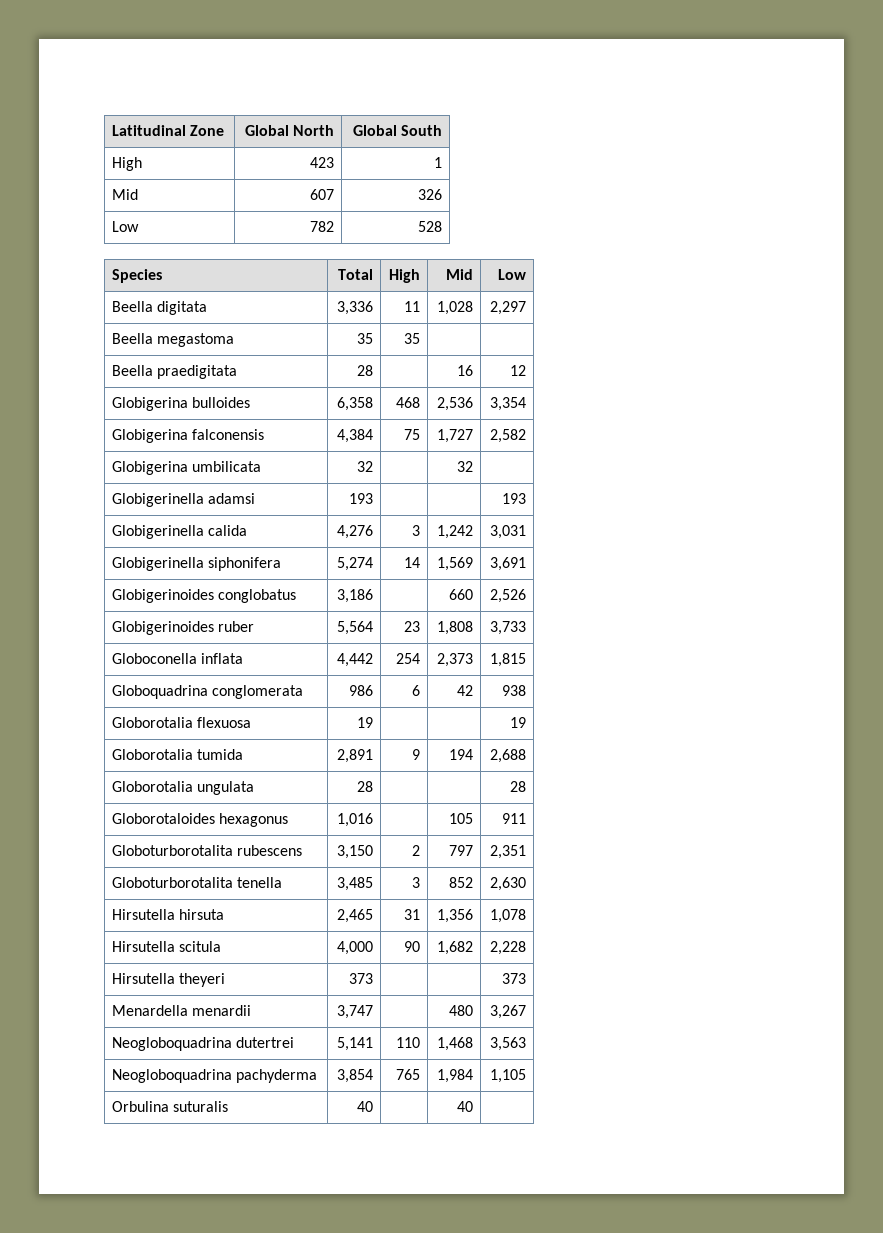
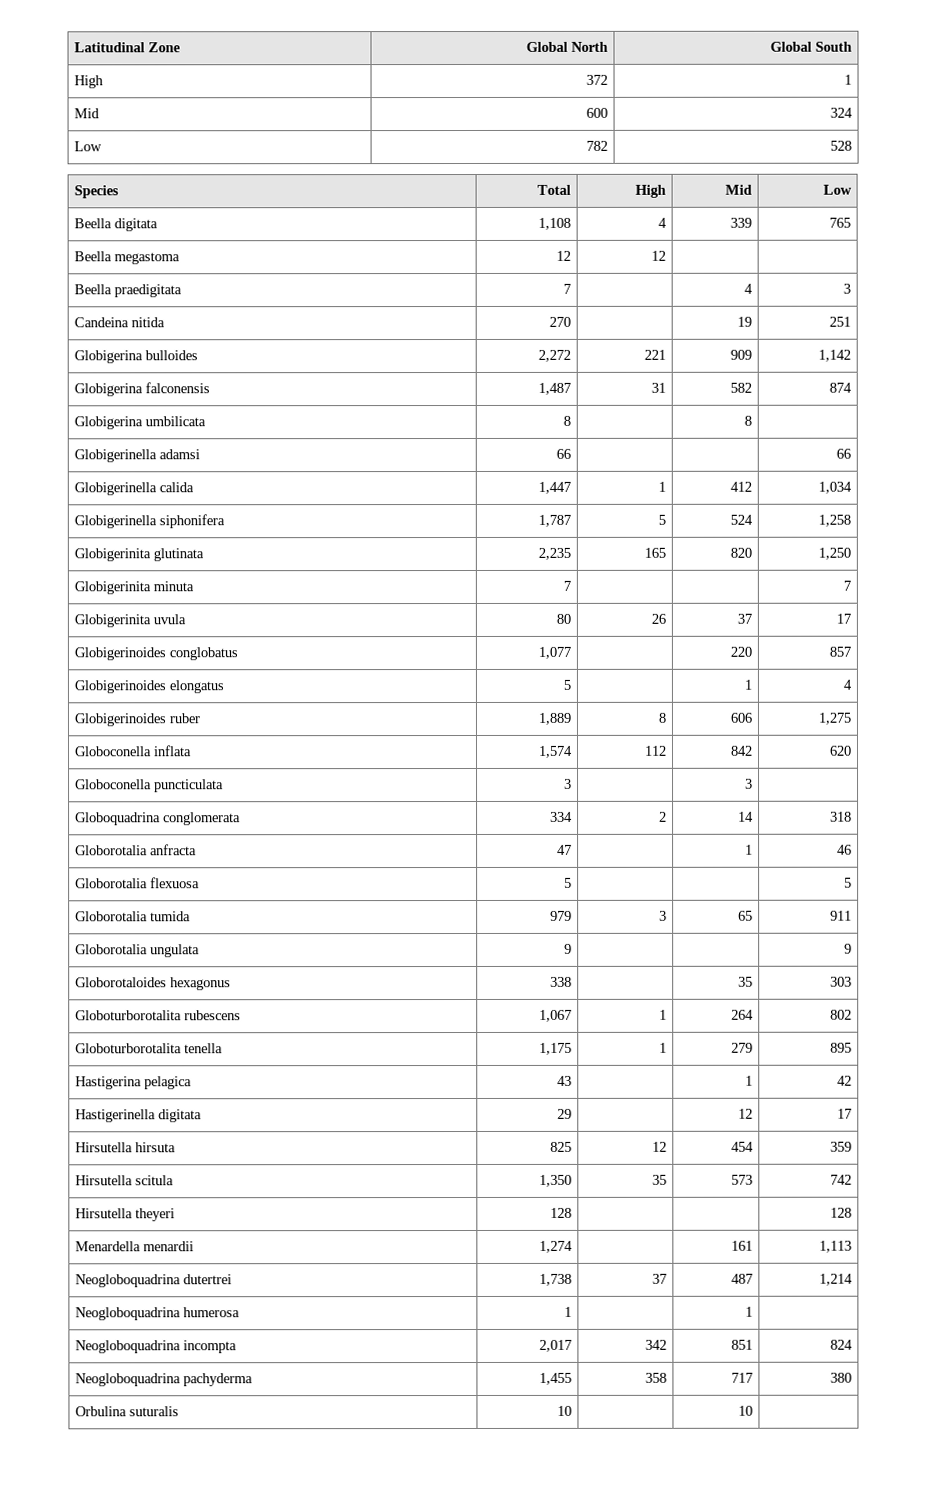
[310,157,335,168] 423 -> [586,74,609,85] 372
[310,189,335,200] [418,189,443,200] 607 | 326 -> [586,107,609,118] [830,107,854,118] 600 | 324
[337,301,374,315] [404,301,421,312] [437,301,474,315] [490,301,527,315] 3,336 | 11 | 1,028 | 2,297 -> [538,217,572,230] [658,217,668,228] [730,217,753,228] [829,217,852,228] 1,108 | 4 | 339 | 765
[357,333,374,344] [404,333,421,344] 35 | 35 -> [556,250,572,261] [651,250,667,261] 12 | 12
[357,365,374,376] [457,365,474,376] [510,365,527,376] [111,397,251,411] [337,397,374,411] [396,397,421,408] [437,397,474,411] [490,397,527,411] [111,429,265,443] [337,429,374,443] [404,429,421,440] [437,429,474,443] [490,429,527,443] 28 | | 16 | 12 // Globigerina bulloides | 6,358 | 468 | 2,536 | 3,354 // Globigerina falconensis | 4,384 | 75 | 1,727 | 2,582 -> [563,283,572,294] [744,283,754,294] [843,283,852,294] [73,317,165,328] [549,316,572,327] [737,316,753,327] [829,316,852,327] [73,350,198,364] [538,349,572,362] [644,349,667,360] [730,349,753,360] [818,349,852,362] [73,382,210,397] [538,382,572,395] [651,382,667,393] [730,382,753,393] [829,382,853,393] 7 | | 4 | 3 // Candeina nitida | 270 | | 19 | 251 // Globigerina bulloides | 2,272 | 221 | 909 | 1,142 // Globigerina falconensis | 1,487 | 31 | 582 | 874
[357,461,374,472] [457,461,474,472] 32 | | 32 -> [563,415,572,426] [744,415,753,426] 8 | | 8
[349,493,374,504] [502,493,527,504] 193 | | | 193 -> [556,448,572,459] [836,448,852,459] 66 | | | 66
[337,525,374,539] [412,525,421,536] [437,525,474,539] [490,525,527,539] [111,557,282,571] [337,557,374,571] [404,557,421,568] [437,557,474,571] [490,557,527,571] [111,589,297,603] [337,589,374,603] [449,589,474,600] [490,589,527,603] [111,621,255,635] [337,621,374,635] [404,621,421,632] [437,621,474,635] [490,621,527,635] [111,653,244,664] [337,653,374,667] [396,653,421,664] [437,653,474,667] [490,653,527,667] [111,685,304,699] [349,685,374,696] [412,685,421,696] [457,685,474,696] [502,685,527,696] 4,276 | 3 | 1,242 | 3,031 // Globigerinella siphonifera | 5,274 | 14 | 1,569 | 3,691 // Globigerinoides conglobatus | 3,186 | | 660 | 2,526 // Globigerinoides ruber | 5,564 | 23 | 1,808 | 3,733 // Globoconella inflata | 4,442 | 254 | 2,373 | 1,815 // Globoquadrina conglomerata | 986 | 6 | 42 | 938 -> [538,481,572,494] [658,481,667,492] [730,481,753,492] [818,481,853,494] [73,514,225,529] [538,514,572,527] [658,514,667,525] [730,514,754,525] [818,514,852,527] [73,548,204,562] [538,547,572,560] [644,547,667,558] [730,547,753,558] [818,547,852,560] [73,581,194,595] [563,580,572,591] [843,580,852,591] [73,614,186,628] [556,613,572,624] [651,613,667,624] [737,613,753,624] [836,613,852,624] [73,647,238,661] [538,646,572,659] [730,646,753,657] [829,646,852,657] [73,680,224,694] [563,679,572,690] [744,679,753,690] [843,679,853,690] [73,713,200,727] [538,712,572,725] [658,712,667,723] [730,712,753,723] [818,712,852,725] [73,745,192,757] [538,745,574,758] [644,745,668,756] [730,745,754,756] [829,745,853,756] [74,779,224,793] [564,778,573,789] [745,778,754,789] [74,812,241,826] [550,811,574,822] [659,811,668,822] [738,811,755,822] [830,811,853,822] [74,844,197,856] [557,844,573,855] [745,844,754,855] [837,844,853,855] 1,447 | 1 | 412 | 1,034 // Globigerinella siphonifera | 1,787 | 5 | 524 | 1,258 // Globigerinita glutinata | 2,235 | 165 | 820 | 1,250 // Globigerinita minuta | 7 | | | 7 // Globigerinita uvula | 80 | 26 | 37 | 17 // Globigerinoides conglobatus | 1,077 | | 220 | 857 // Globigerinoides elongatus | 5 | | 1 | 4 // Globigerinoides ruber | 1,889 | 8 | 606 | 1,275 // Globoconella inflata | 1,574 | 112 | 842 | 620 // Globoconella puncticulata | 3 | | 3 | // Globoquadrina conglomerata | 334 | 2 | 14 | 318 // Globorotalia anfracta | 47 | | 1 | 46
[357,717,374,728] [510,717,527,728] 19 | | | 19 -> [564,877,573,888] [844,877,853,888] 5 | | | 5
[337,749,374,763] [412,749,421,760] [449,749,474,760] [490,749,527,763] 2,891 | 9 | 194 | 2,688 -> [550,910,573,921] [659,910,668,921] [738,910,754,921] [830,910,853,921] 979 | 3 | 65 | 911
[357,781,374,792] [510,781,527,792] 28 | | | 28 -> [564,943,573,954] [844,943,853,954] 9 | | | 9
[337,813,374,827] [449,813,474,824] [502,813,527,824] 1,016 | | 105 | 911 -> [550,976,573,987] [738,976,754,987] [830,976,853,987] 338 | | 35 | 303
[337,845,374,859] [412,845,421,856] [449,845,474,856] [490,845,527,859] [111,877,283,888] [337,877,374,891] [412,877,421,888] [449,877,474,888] [490,877,527,891] [111,909,225,920] [337,909,374,923] [404,909,421,920] [437,909,474,923] [490,909,527,923] [111,941,222,952] [337,941,374,955] [404,941,421,952] [437,941,474,955] [490,941,527,955] 3,150 | 2 | 797 | 2,351 // Globoturborotalita tenella | 3,485 | 3 | 852 | 2,630 // Hirsutella hirsuta | 2,465 | 31 | 1,356 | 1,078 // Hirsutella scitula | 4,000 | 90 | 1,682 | 2,228 -> [539,1009,573,1022] [659,1009,668,1020] [731,1009,755,1020] [830,1009,853,1020] [74,1043,223,1054] [539,1042,573,1055] [659,1042,668,1053] [731,1042,754,1053] [830,1042,853,1053] [74,1076,192,1090] [557,1075,573,1086] [745,1075,754,1086] [837,1075,853,1086] [74,1109,202,1123] [557,1108,573,1119] [738,1108,754,1119] [837,1108,853,1119] [74,1142,176,1153] [550,1141,573,1152] [652,1141,668,1152] [731,1141,755,1152] [830,1141,853,1152] [74,1175,174,1186] [539,1174,573,1187] [652,1174,668,1185] [731,1174,754,1185] [830,1174,853,1185] 1,067 | 1 | 264 | 802 // Globoturborotalita tenella | 1,175 | 1 | 279 | 895 // Hastigerina pelagica | 43 | | 1 | 42 // Hastigerinella digitata | 29 | | 12 | 17 // Hirsutella hirsuta | 825 | 12 | 454 | 359 // Hirsutella scitula | 1,350 | 35 | 573 | 742
[349,973,374,984] [502,973,527,984] 373 | | | 373 -> [550,1207,573,1218] [830,1207,853,1218] 128 | | | 128
[337,1005,374,1019] [449,1005,474,1016] [490,1005,527,1019] 3,747 | | 480 | 3,267 -> [539,1240,574,1253] [731,1240,754,1251] [819,1240,853,1253] 1,274 | | 161 | 1,113
[337,1037,374,1051] [396,1037,421,1048] [437,1037,474,1051] [490,1037,527,1051] [111,1069,318,1083] [337,1069,374,1083] [396,1069,421,1080] [437,1069,474,1083] [490,1069,527,1083] 5,141 | 110 | 1,468 | 3,563 // Neogloboquadrina pachyderma | 3,854 | 765 | 1,984 | 1,105 -> [539,1273,573,1286] [652,1273,668,1284] [731,1273,754,1284] [819,1273,854,1286] [74,1307,240,1321] [564,1306,573,1317] [745,1306,754,1317] [74,1340,237,1354] [539,1339,573,1352] [645,1339,668,1350] [731,1339,754,1350] [830,1339,854,1350] [74,1373,253,1387] [539,1372,573,1385] [645,1372,668,1383] [731,1372,754,1383] [830,1372,853,1383] 1,738 | 37 | 487 | 1,214 // Neogloboquadrina humerosa | 1 | | 1 | // Neogloboquadrina incompta | 2,017 | 342 | 851 | 824 // Neogloboquadrina pachyderma | 1,455 | 358 | 717 | 380
[357,1101,374,1112] [457,1101,474,1112] 40 | | 40 -> [557,1405,573,1416] [738,1405,754,1416] 10 | | 10

